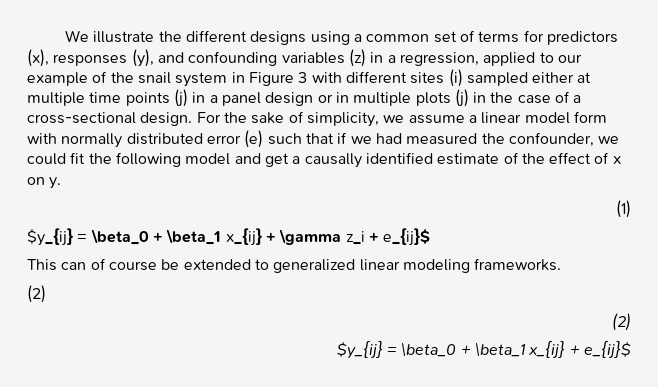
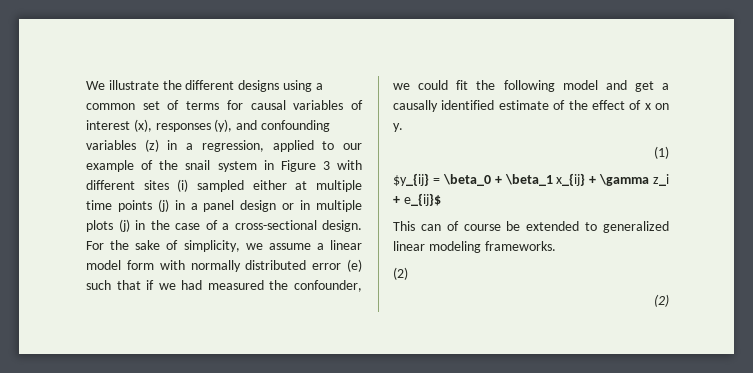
[546,31,618,45] predictors -> [250,100,364,110] [86,120,130,130] causal variables of interest
[336,341,631,359] // $y_{ij} = \beta_0 + \beta_1 x_{ij} + e_{ij}$ -> (669, 300) none

